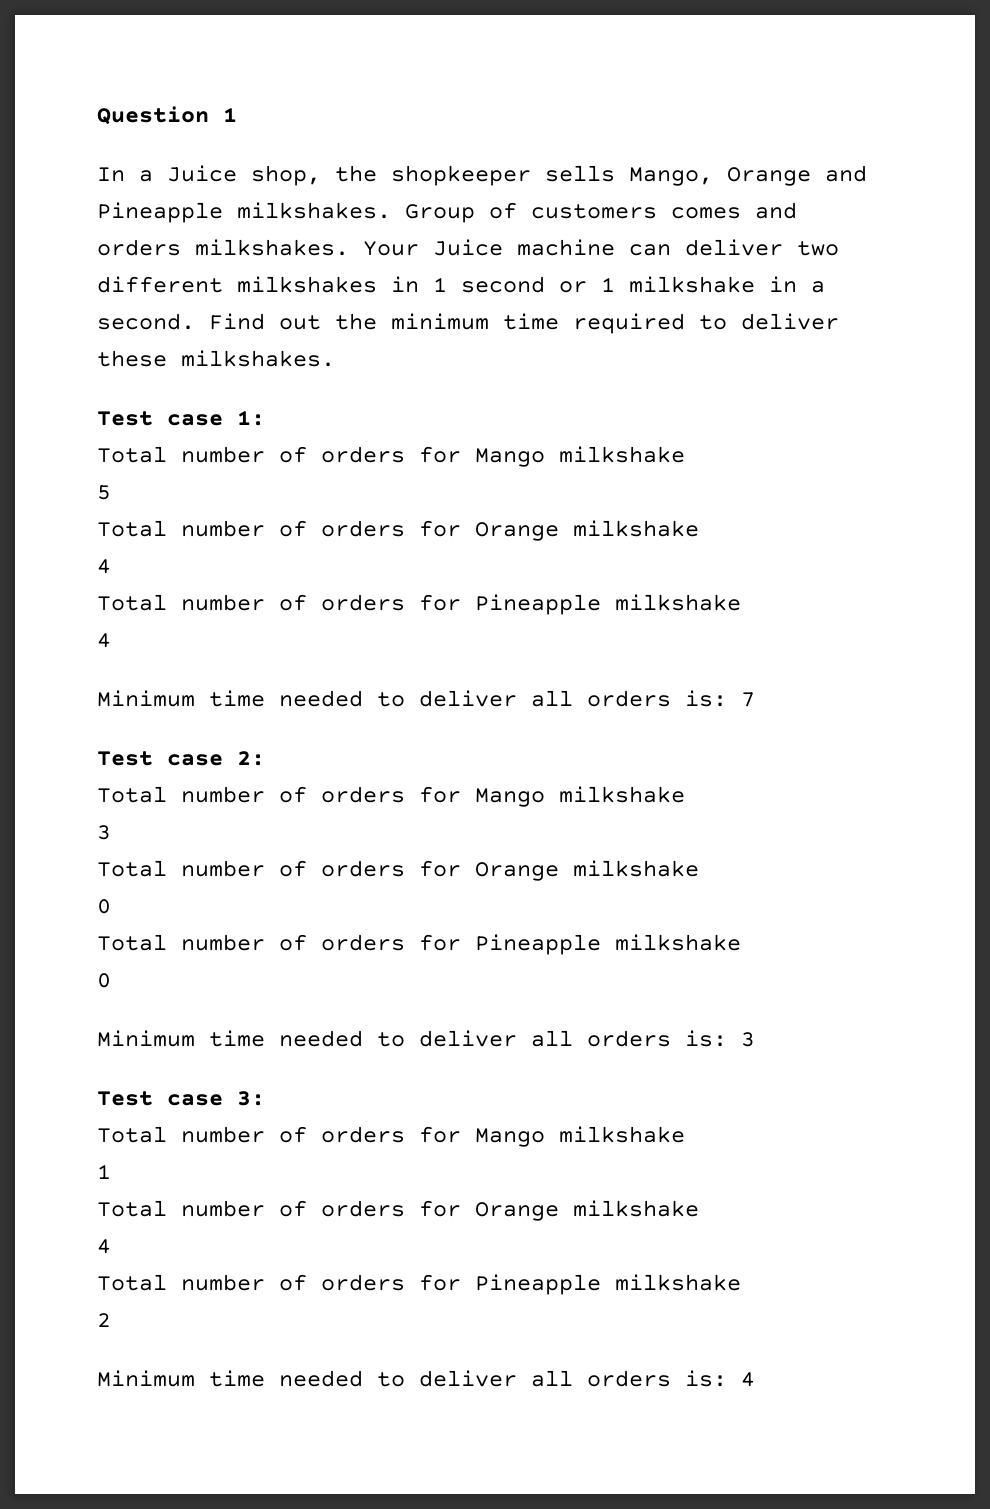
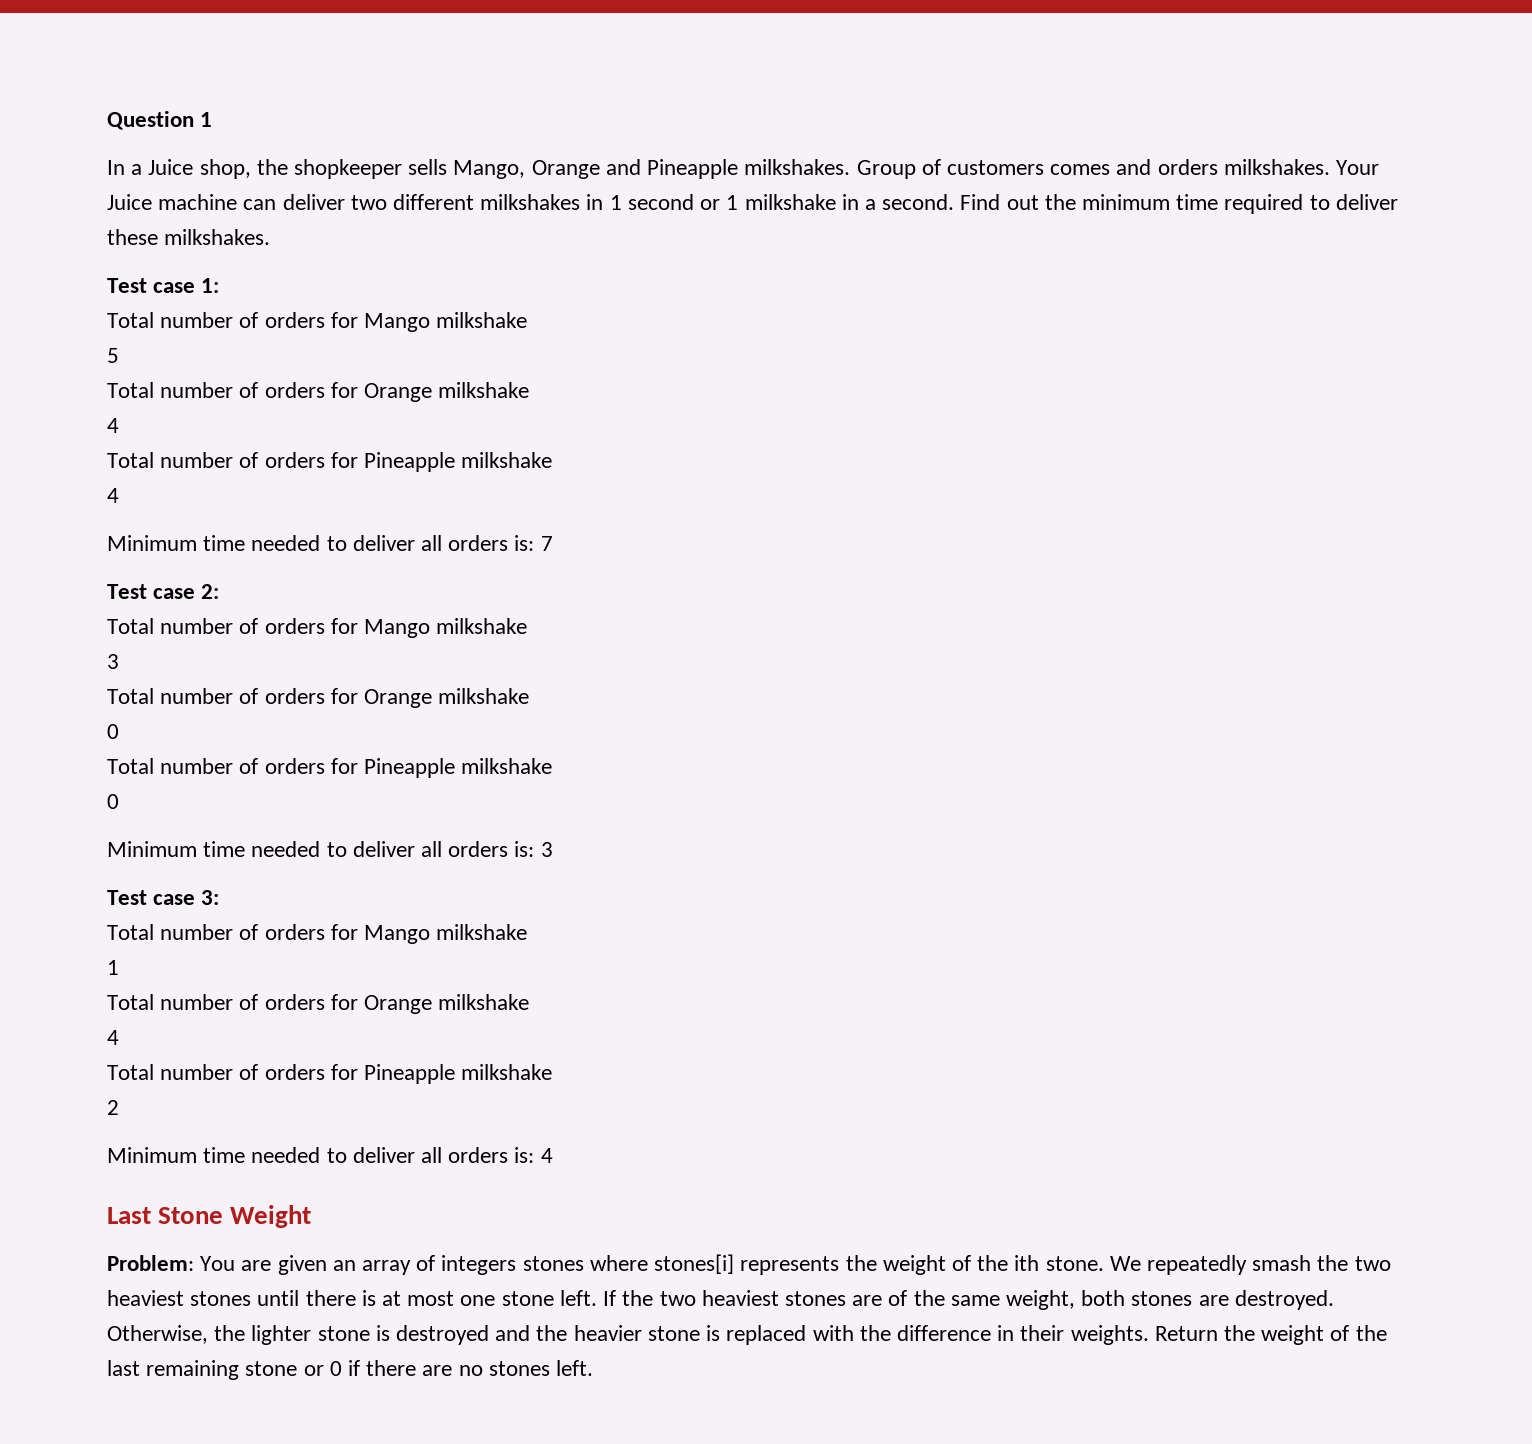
(755, 1379) none -> [107,1205,312,1228] [107,1254,1391,1275] [107,1290,1334,1310] [107,1325,1387,1345] [107,1360,594,1380] // Last Stone Weight // Problem: You are given an array of integers stones where stones[i] represents the weight of the ith stone. We repeatedly smash the two heaviest stones until there is at most one stone left. If the two heaviest stones are of the same weight, both stones are destroyed. Otherwise, the lighter stone is destroyed and the heavier stone is replaced with the difference in their weights. Return the weight of the last remaining stone or 0 if there are no stones left.

